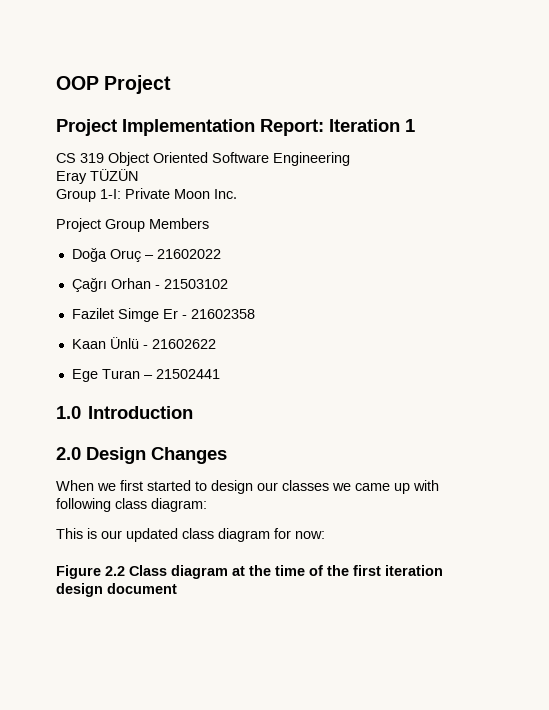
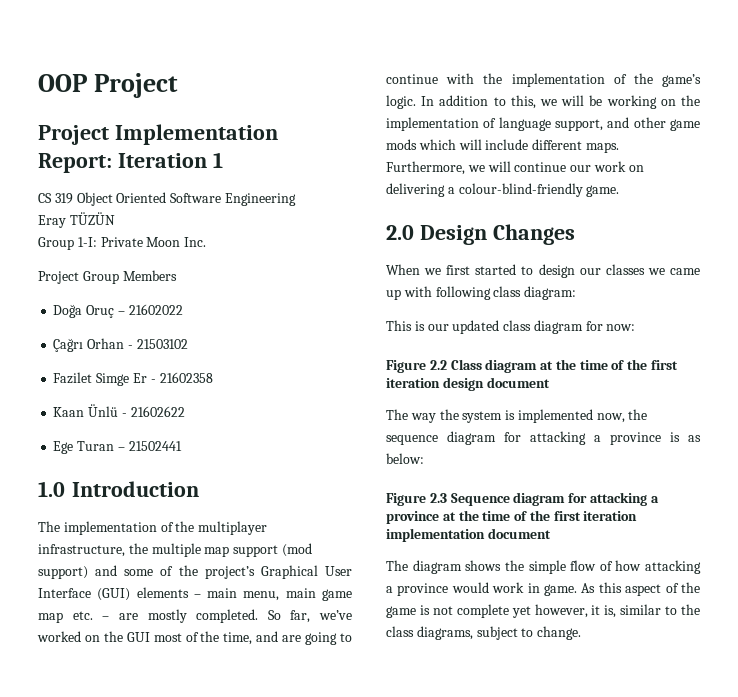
(194, 412) none -> [38,521,268,535] [38,543,312,557] [38,565,352,579] [38,587,352,601] [38,609,352,623] [37,631,352,645] [386,73,701,87] [386,95,700,109] [386,117,700,131] [386,139,619,153] [386,161,644,175] [386,183,620,197] // The implementation of the multiplayer infrastructure, the multiple map support (mod support) and some of the project’s Graphical User Interface (GUI) elements – main menu, main game map etc. – are mostly completed. So far, we’ve worked on the GUI most of the time, and are going to continue with the implementation of the game’s logic. In addition to this, we will be working on the implementation of language support, and other game mods which will include different maps. Furthermore, we will continue our work on delivering a colour-blind-friendly game.
(177, 588) none -> [386,409,648,423] [386,431,701,445] [386,453,424,464] [386,492,659,506] [386,510,638,524] [386,528,551,542] [386,560,701,574] [386,582,700,596] [386,604,700,618] [386,626,582,640] // The way the system is implemented now, the sequence diagram for attacking a province is as below: // Figure 2.3 Sequence diagram for attacking a province at the time of the first iteration implementation document // The diagram shows the simple flow of how attacking a province would work in game. As this aspect of the game is not complete yet however, it is, similar to the class diagrams, subject to change.

